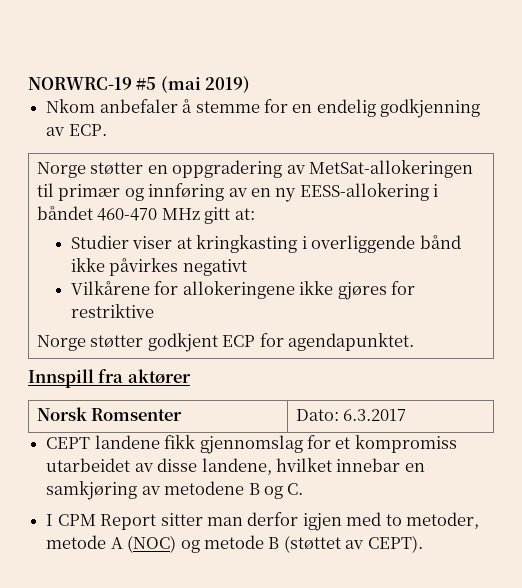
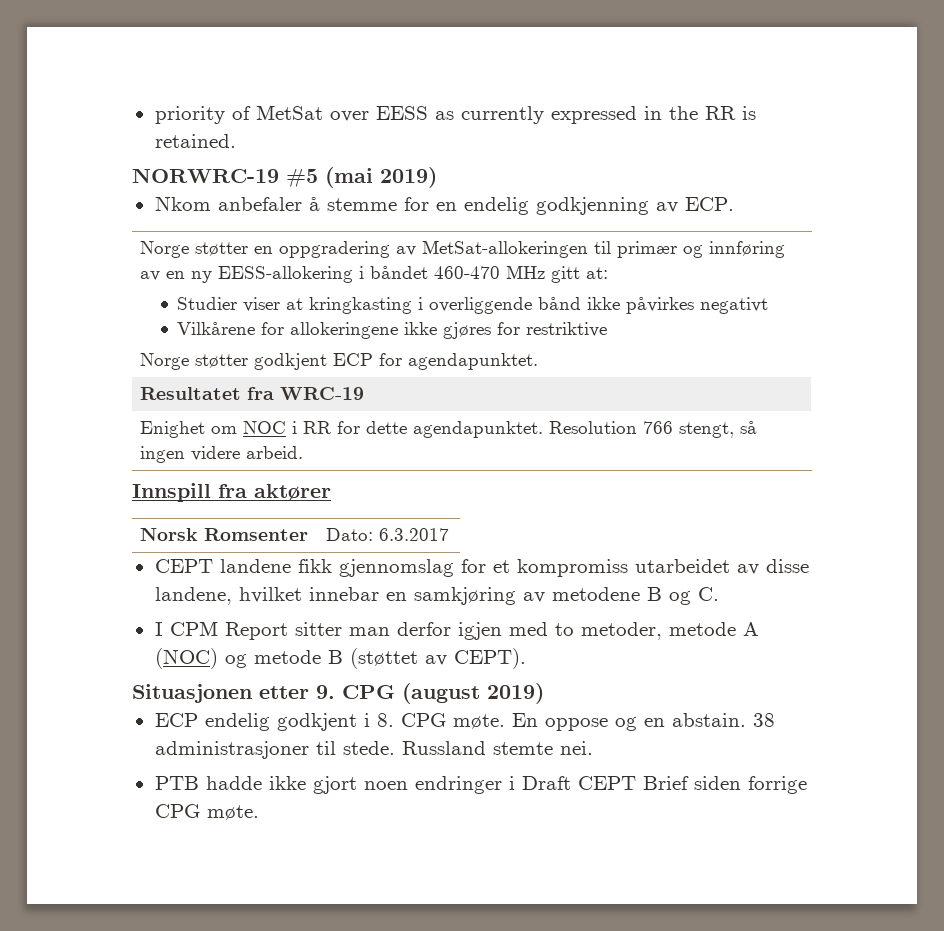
(28, 83) none -> [154,105,756,124] [154,134,236,148] priority of MetSat over EESS as currently expressed in the RR is retained. //
(414, 342) none -> [140,387,365,400] [140,421,758,438] [140,446,304,463] // Resultatet fra WRC-19 // Enighet om NOC i RR for dette agendapunktet. Resolution 766 stengt, så ingen videre arbeid.
(423, 544) none -> [132,683,544,704] [154,713,775,731] [154,741,593,759] [154,776,807,794] [154,804,259,820] // Situasjonen etter 9. CPG (august 2019) // ECP endelig godkjent i 8. CPG møte. En oppose og en abstain. 38 administrasjoner til stede. Russland stemte nei. // PTB hadde ikke gjort noen endringer i Draft CEPT Brief siden forrige CPG møte.

